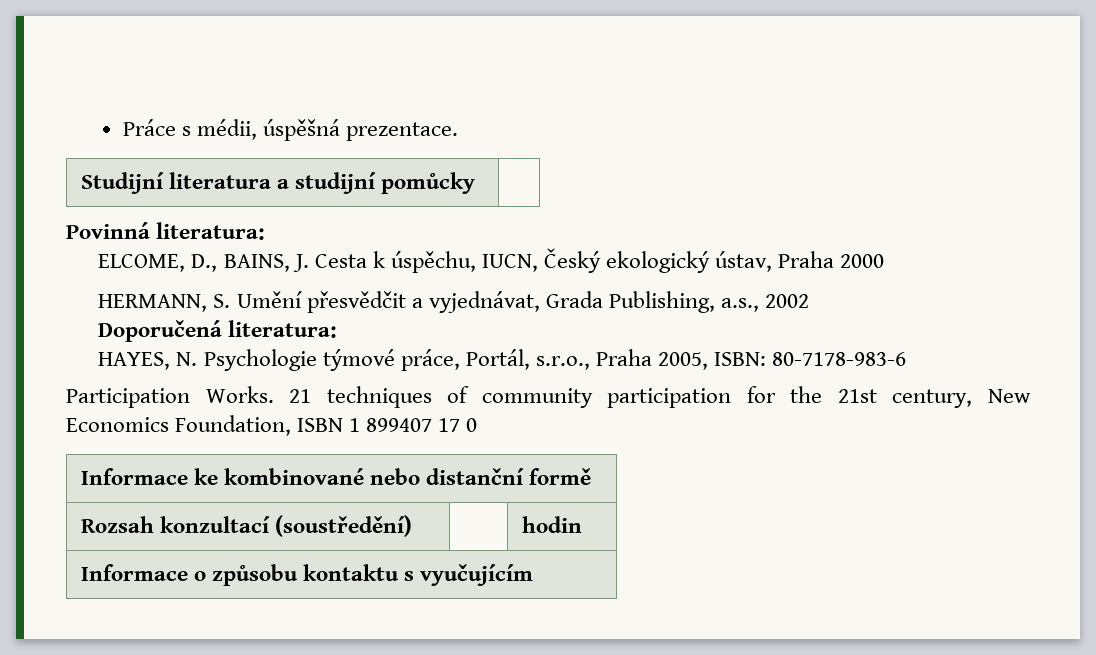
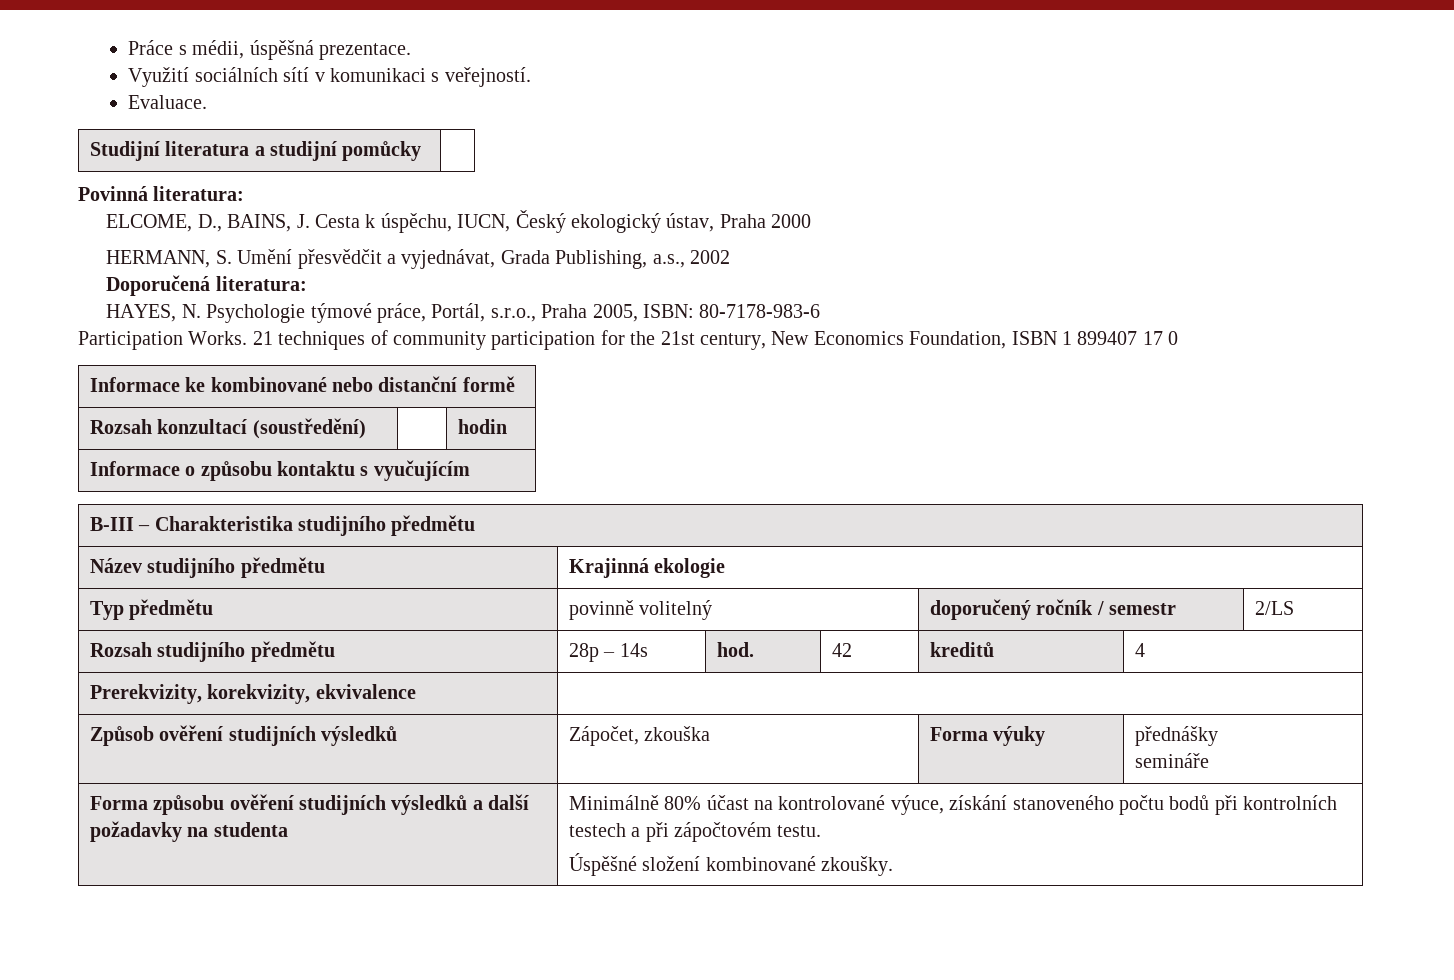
(459, 131) none -> [128,67,531,87] [128,95,208,109] // Využití sociálních sítí v komunikaci s veřejností. // Evaluace.
(534, 575) none -> [89,515,476,536] [89,557,325,578] [568,558,726,578] [89,599,214,620] [568,600,713,620] [929,599,1177,620] [1254,601,1294,615] [89,641,335,662] [568,643,648,662] [716,642,754,657] [831,643,852,657] [929,642,994,657] [1134,643,1145,657] [89,684,416,704] [89,725,398,746] [568,726,711,746] [929,726,1046,746] [1134,726,1218,746] [1134,753,1209,768] [89,794,530,815] [89,821,288,842] [568,795,1338,815] [568,822,822,842] [568,853,894,876] // B-III – Charakteristika studijního předmětu // Název studijního předmětu | Krajinná ekologie // Typ předmětu | povinně volitelný | doporučený ročník / semestr | 2/LS // Rozsah studijního předmětu | 28p – 14s | hod. | 42 | kreditů | 4 // Prerekvizity, korekvizity, ekvivalence | // Způsob ověření studijních výsledků | Zápočet, zkouška | Forma výuky | přednášky // semináře // Forma způsobu ověření studijních výsledků a další požadavky na studenta | Minimálně 80% účast na kontrolované výuce, získání stanoveného počtu bodů při kontrolních testech a při zápočtovém testu. // Úspěšné složení kombinované zkoušky.

